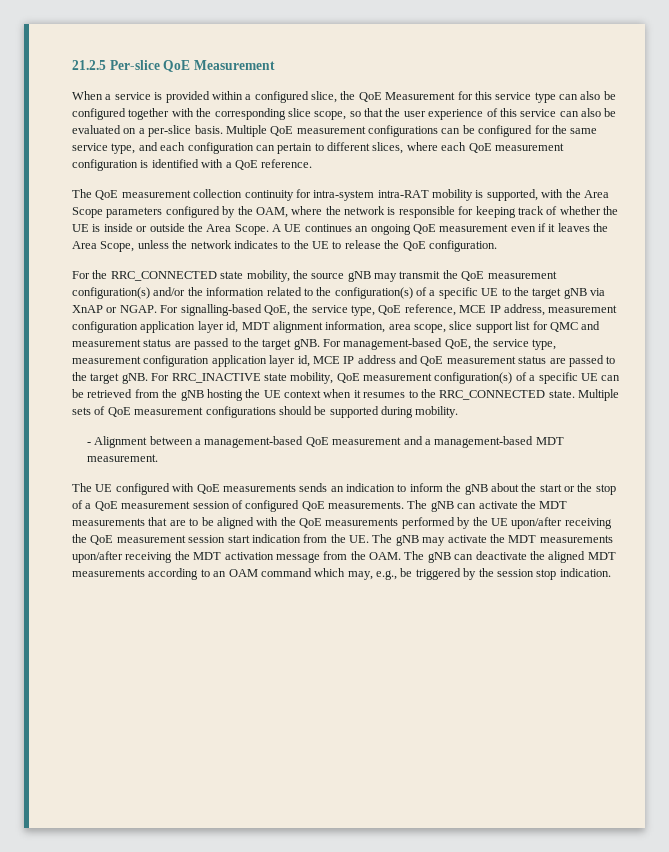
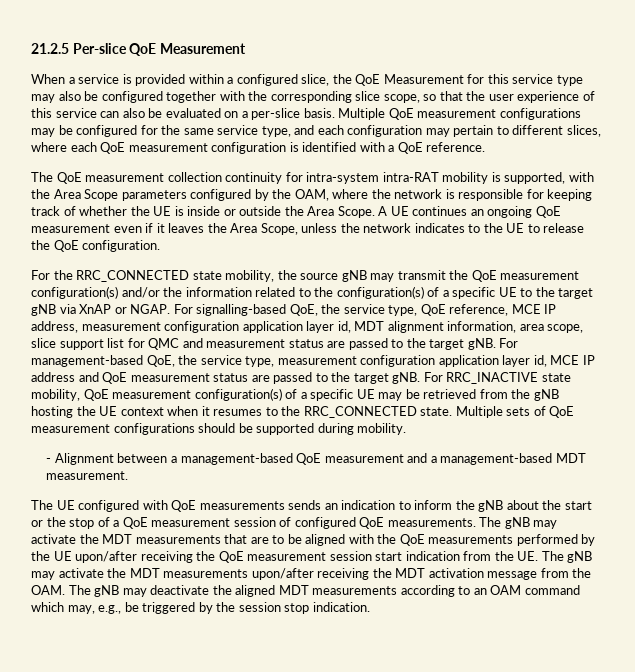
[559,94,578,100] can -> [31,94,55,103] may
[441,128,461,134] can -> [31,128,55,137] may
[255,145,275,151] can -> [425,128,450,137] may
[601,375,621,381] can -> [378,392,403,401] may
[457,503,477,509] can -> [533,520,558,529] may
[454,554,474,560] can -> [122,588,147,597] may

